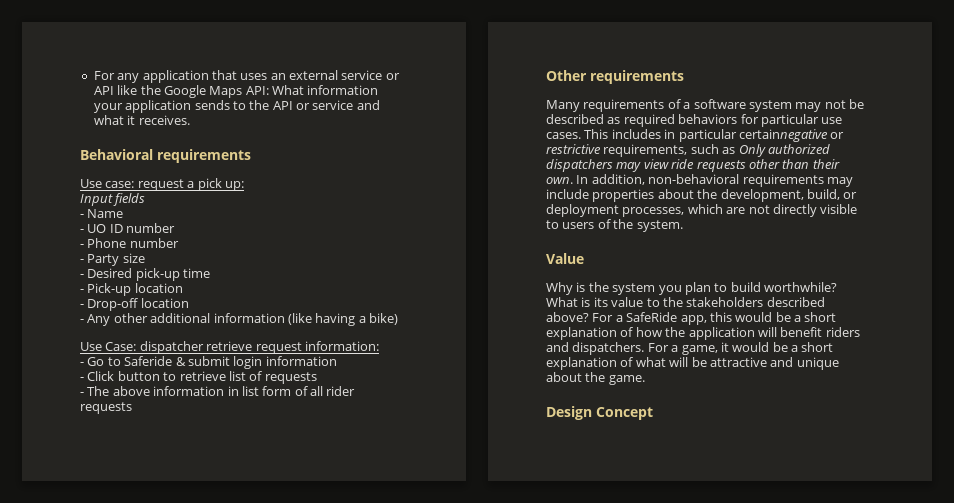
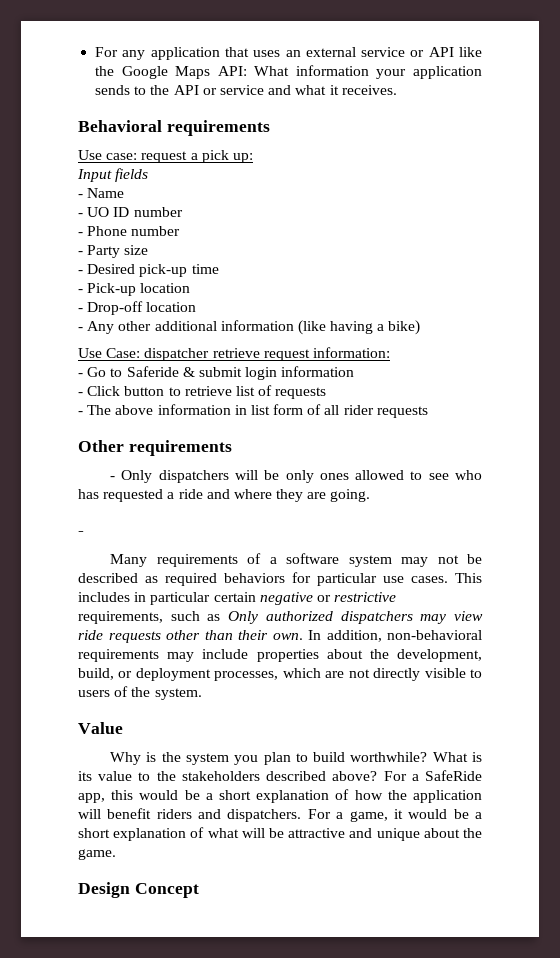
(684, 77) none -> [110,470,482,483] [78,489,371,502] [78,531,84,536] // - Only dispatchers will be only ones allowed to see who has requested a ride and where they are going. // -
[738,129,828,142] certainnegative -> [213,592,313,605] certain negative

